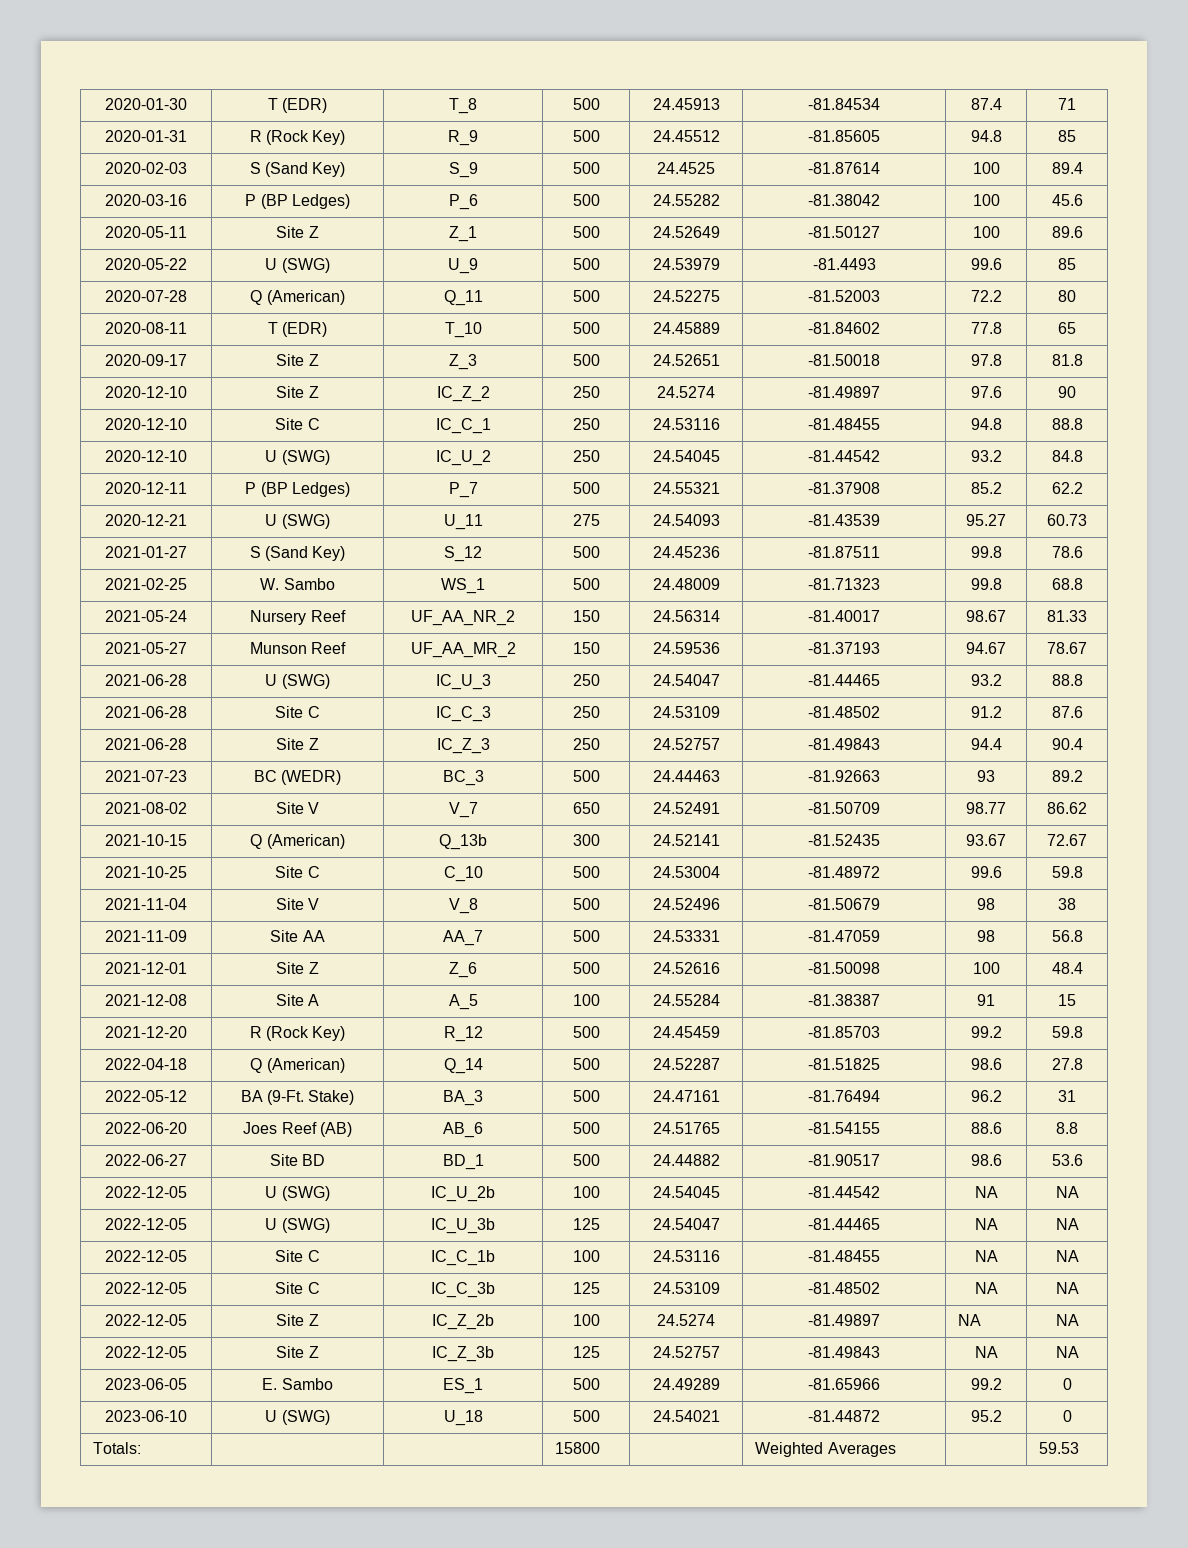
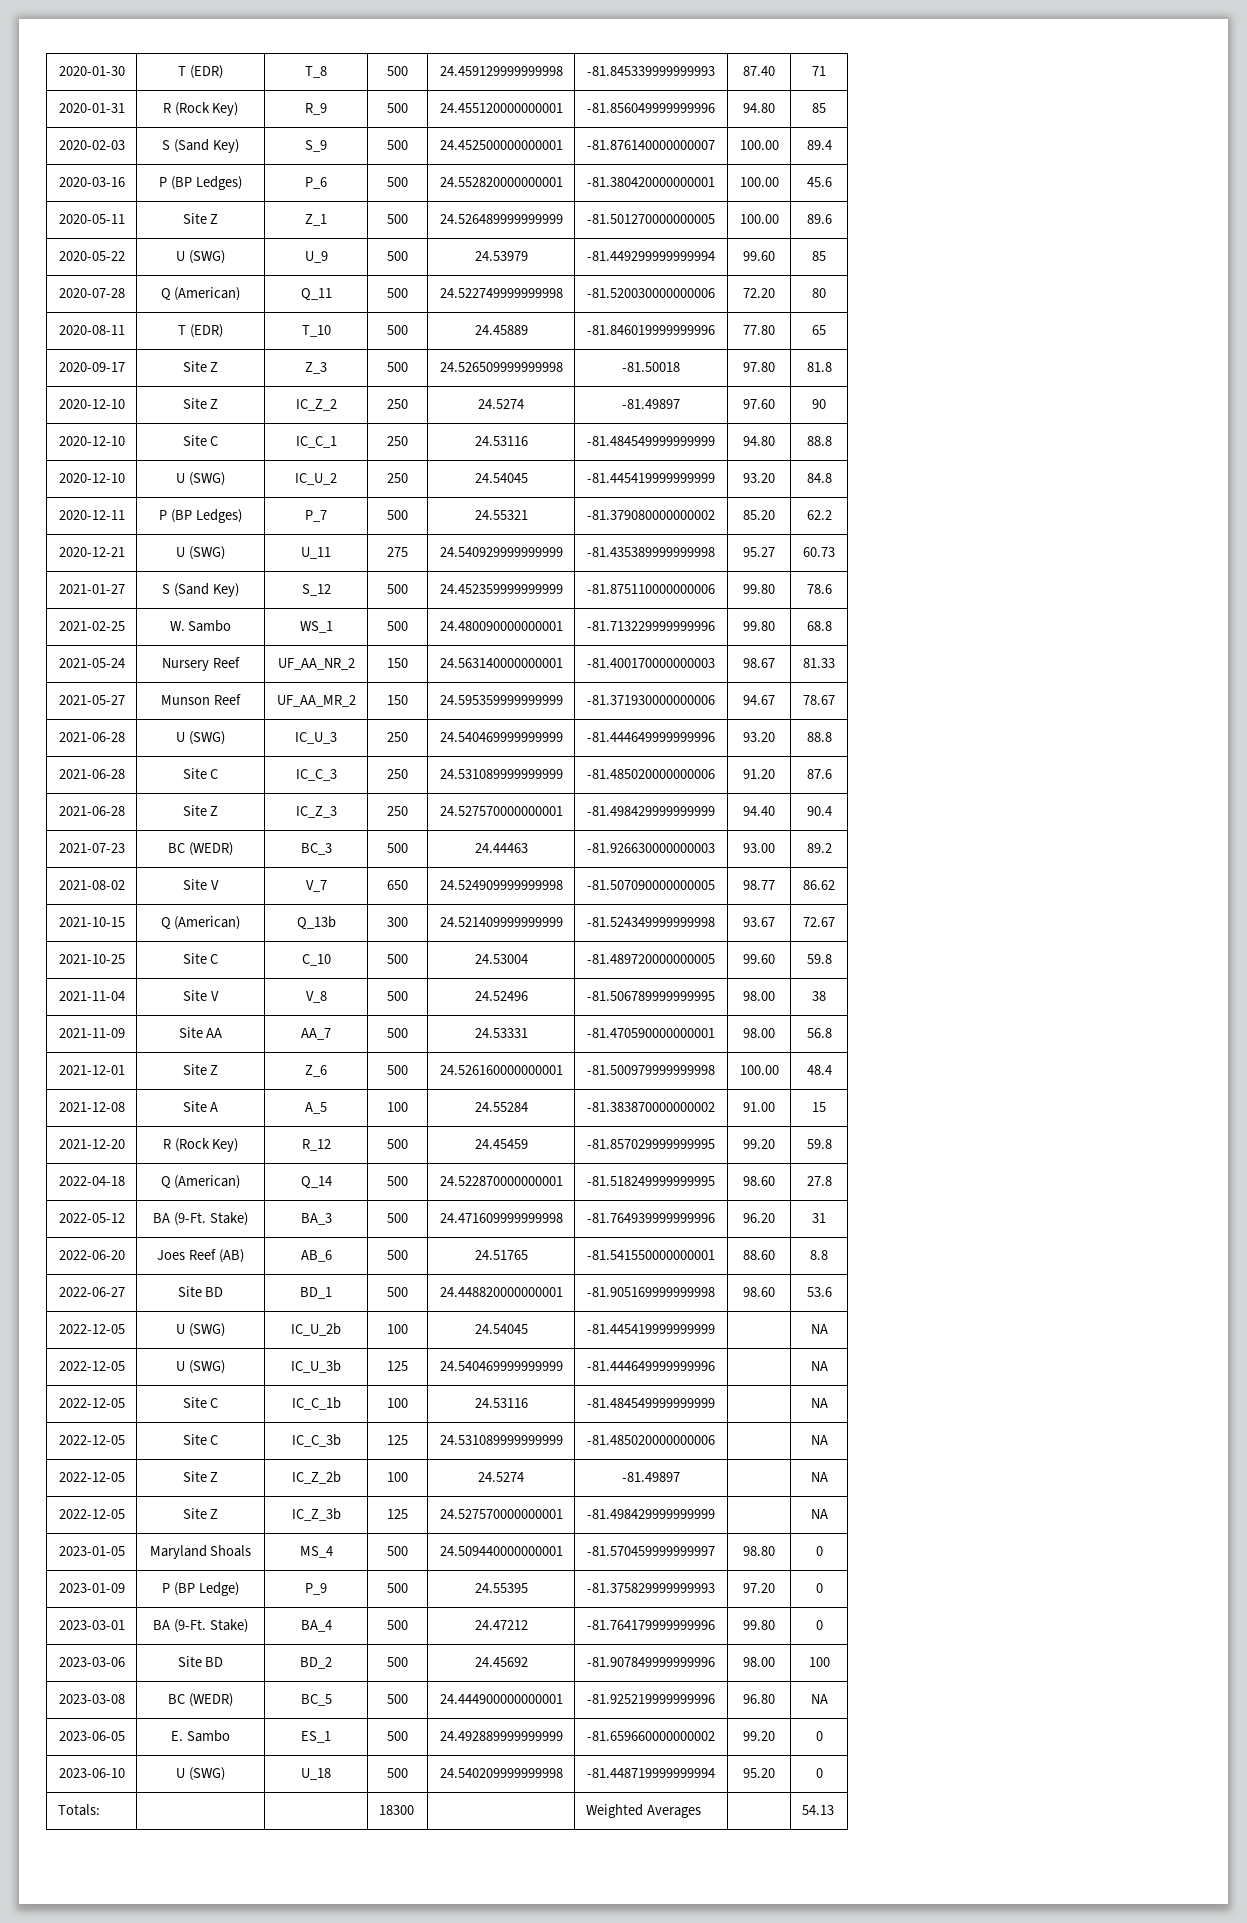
[652,98,720,110] [808,98,880,110] [970,98,1002,110] 24.45913 | -81.84534 | 87.4 -> [439,66,563,76] [587,66,715,76] [743,66,775,76] 24.459129999999998 | -81.845339999999993 | 87.40
[652,130,720,142] [808,130,880,142] [970,130,1002,142] 24.45512 | -81.85605 | 94.8 -> [439,103,563,113] [587,103,715,113] [743,103,775,113] 24.455120000000001 | -81.856049999999996 | 94.80
[657,162,715,174] [808,162,880,174] [972,162,1000,174] 24.4525 | -81.87614 | 100 -> [439,140,563,150] [587,140,715,150] [739,140,779,150] 24.452500000000001 | -81.876140000000007 | 100.00
[652,194,720,206] [808,194,880,206] [972,194,1000,206] 24.55282 | -81.38042 | 100 -> [439,177,563,187] [587,177,715,187] [739,177,779,187] 24.552820000000001 | -81.380420000000001 | 100.00
[652,226,720,238] [808,226,880,238] [972,226,1000,238] 24.52649 | -81.50127 | 100 -> [439,214,563,224] [587,214,715,224] [739,214,779,224] 24.526489999999999 | -81.501270000000005 | 100.00
[812,258,876,270] [970,258,1002,270] -81.4493 | 99.6 -> [587,251,715,261] [743,251,775,261] -81.449299999999994 | 99.60
[652,290,720,302] [808,290,880,302] [970,290,1002,302] 24.52275 | -81.52003 | 72.2 -> [439,288,563,298] [587,288,715,298] [743,288,775,298] 24.522749999999998 | -81.520030000000006 | 72.20
[808,322,880,334] [970,322,1002,334] -81.84602 | 77.8 -> [587,325,715,335] [743,325,775,335] -81.846019999999996 | 77.80
[652,354,720,366] 24.52651 -> [439,362,563,372] 24.526509999999998
[970,354,1002,366] 97.8 -> [743,362,775,372] 97.80
[970,386,1002,398] 97.6 -> [743,399,775,409] 97.60
[808,418,880,430] [970,418,1002,430] -81.48455 | 94.8 -> [587,436,715,446] [743,436,775,446] -81.484549999999999 | 94.80
[808,450,880,462] [970,450,1002,462] -81.44542 | 93.2 -> [587,473,715,483] [743,473,775,483] -81.445419999999999 | 93.20
[808,482,880,494] [970,482,1002,494] -81.37908 | 85.2 -> [587,510,715,520] [743,510,775,520] -81.379080000000002 | 85.20
[652,514,720,526] [808,514,880,526] 24.54093 | -81.43539 -> [439,547,563,557] [587,547,715,557] 24.540929999999999 | -81.435389999999998
[652,546,720,558] [808,546,880,558] [970,546,1002,558] 24.45236 | -81.87511 | 99.8 -> [439,584,563,594] [587,584,715,594] [743,584,775,594] 24.452359999999999 | -81.875110000000006 | 99.80
[652,578,720,590] [808,578,880,590] [970,578,1002,590] 24.48009 | -81.71323 | 99.8 -> [439,621,563,631] [587,621,715,631] [743,621,775,631] 24.480090000000001 | -81.713229999999996 | 99.80
[652,610,720,622] [808,610,880,622] 24.56314 | -81.40017 -> [439,658,563,668] [587,658,715,668] 24.563140000000001 | -81.400170000000003
[652,642,720,654] [808,642,880,654] 24.59536 | -81.37193 -> [439,695,563,705] [587,695,715,705] 24.595359999999999 | -81.371930000000006
[652,674,720,686] [808,674,880,686] [970,674,1002,686] 24.54047 | -81.44465 | 93.2 -> [439,732,563,742] [587,732,715,742] [743,732,775,742] 24.540469999999999 | -81.444649999999996 | 93.20
[652,706,720,718] [808,706,880,718] [970,706,1002,718] 24.53109 | -81.48502 | 91.2 -> [439,769,563,779] [587,769,715,779] [743,769,775,779] 24.531089999999999 | -81.485020000000006 | 91.20
[652,738,720,750] [808,738,880,750] [970,738,1002,750] 24.52757 | -81.49843 | 94.4 -> [439,806,563,816] [587,806,715,816] [743,806,775,816] 24.527570000000001 | -81.498429999999999 | 94.40
[808,770,880,782] [977,770,995,782] -81.92663 | 93 -> [587,843,715,853] [743,843,775,853] -81.926630000000003 | 93.00
[652,802,720,814] [808,802,880,814] 24.52491 | -81.50709 -> [439,880,563,890] [587,880,715,890] 24.524909999999998 | -81.507090000000005
[652,834,720,846] [808,834,880,846] 24.52141 | -81.52435 -> [439,917,563,927] [587,917,715,927] 24.521409999999999 | -81.524349999999998
[808,866,880,878] [970,866,1002,878] -81.48972 | 99.6 -> [587,954,715,964] [743,954,775,964] -81.489720000000005 | 99.60
[808,898,880,910] [977,898,995,910] -81.50679 | 98 -> [587,991,715,1001] [743,991,775,1001] -81.506789999999995 | 98.00
[808,930,880,942] [977,930,995,942] -81.47059 | 98 -> [587,1028,715,1038] [743,1028,775,1038] -81.470590000000001 | 98.00
[652,962,720,974] [808,962,880,974] [972,962,1000,974] 24.52616 | -81.50098 | 100 -> [439,1065,563,1075] [587,1065,715,1075] [739,1065,779,1075] 24.526160000000001 | -81.500979999999998 | 100.00
[808,994,880,1006] [977,994,995,1006] -81.38387 | 91 -> [587,1102,715,1112] [743,1102,775,1112] -81.383870000000002 | 91.00
[808,1026,880,1038] [970,1026,1002,1038] -81.85703 | 99.2 -> [587,1139,715,1149] [743,1139,775,1149] -81.857029999999995 | 99.20
[652,1058,720,1070] [808,1058,880,1070] [970,1058,1002,1070] 24.52287 | -81.51825 | 98.6 -> [439,1176,563,1186] [587,1176,715,1186] [743,1176,775,1186] 24.522870000000001 | -81.518249999999995 | 98.60
[652,1090,720,1102] [808,1090,880,1102] [970,1090,1002,1102] 24.47161 | -81.76494 | 96.2 -> [439,1213,563,1223] [587,1213,715,1223] [743,1213,775,1223] 24.471609999999998 | -81.764939999999996 | 96.20
[808,1122,880,1134] [970,1122,1002,1134] -81.54155 | 88.6 -> [587,1250,715,1260] [743,1250,775,1260] -81.541550000000001 | 88.60
[652,1154,720,1166] [808,1154,880,1166] [970,1154,1002,1166] 24.44882 | -81.90517 | 98.6 -> [439,1287,563,1297] [587,1287,715,1297] [743,1287,775,1297] 24.448820000000001 | -81.905169999999998 | 98.60
[808,1186,880,1198] [974,1186,998,1198] -81.44542 | NA -> [587,1324,715,1334] -81.445419999999999 |
[652,1218,720,1230] [808,1218,880,1230] [974,1218,998,1230] 24.54047 | -81.44465 | NA -> [439,1361,563,1371] [587,1361,715,1371] 24.540469999999999 | -81.444649999999996 |
[808,1250,880,1262] [974,1250,998,1262] -81.48455 | NA -> [587,1398,715,1408] -81.484549999999999 |
[652,1282,720,1294] [808,1282,880,1294] [974,1282,998,1294] 24.53109 | -81.48502 | NA -> [439,1435,563,1445] [587,1435,715,1445] 24.531089999999999 | -81.485020000000006 |
[958,1314,982,1326] NA -> (680, 1477) none
[652,1346,720,1358] [808,1346,880,1358] [974,1346,998,1358] 24.52757 | -81.49843 | NA -> [439,1509,563,1519] [587,1509,715,1519] [810,1509,828,1519] [58,1546,125,1556] [149,1545,252,1559] [299,1546,333,1558] [387,1546,408,1556] [439,1546,563,1556] [587,1546,715,1556] [743,1546,775,1556] [815,1546,823,1556] [58,1583,125,1593] [162,1582,239,1596] [305,1583,327,1595] [387,1583,408,1593] [474,1583,528,1593] [587,1583,715,1593] [743,1583,775,1593] [815,1583,823,1593] [58,1620,125,1630] [153,1619,248,1633] [300,1620,332,1632] [387,1620,408,1630] [474,1620,528,1630] [587,1620,715,1630] [743,1620,775,1630] [815,1620,823,1630] [58,1657,125,1667] [177,1656,224,1667] [300,1657,332,1669] [387,1657,408,1667] [474,1657,528,1667] [587,1657,715,1667] [743,1657,775,1667] [808,1657,830,1667] [58,1694,125,1704] [168,1693,233,1707] [300,1694,332,1706] [387,1694,408,1704] [439,1694,563,1704] [587,1694,715,1704] [743,1694,775,1704] 24.527570000000001 | -81.498429999999999 | | NA // 2023-01-05 | Maryland Shoals | MS_4 | 500 | 24.509440000000001 | -81.570459999999997 | 98.80 | 0 // 2023-01-09 | P (BP Ledge) | P_9 | 500 | 24.55395 | -81.375829999999993 | 97.20 | 0 // 2023-03-01 | BA (9-Ft. Stake) | BA_4 | 500 | 24.47212 | -81.764179999999996 | 99.80 | 0 // 2023-03-06 | Site BD | BD_2 | 500 | 24.45692 | -81.907849999999996 | 98.00 | 100 // 2023-03-08 | BC (WEDR) | BC_5 | 500 | 24.444900000000001 | -81.925219999999996 | 96.80
[652,1378,720,1390] [808,1378,880,1390] [970,1378,1002,1390] 24.49289 | -81.65966 | 99.2 -> [439,1731,563,1741] [587,1731,715,1741] [743,1731,775,1741] 24.492889999999999 | -81.659660000000002 | 99.20
[652,1410,720,1422] [808,1410,880,1422] [970,1410,1002,1422] 24.54021 | -81.44872 | 95.2 -> [439,1768,563,1778] [587,1768,715,1778] [743,1768,775,1778] 24.540209999999998 | -81.448719999999994 | 95.20
[555,1442,601,1454] 15800 -> [378,1805,414,1815] 18300
[1039,1442,1080,1454] 59.53 -> [801,1805,834,1815] 54.13

